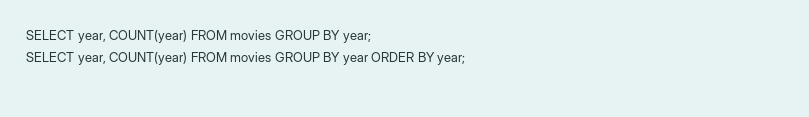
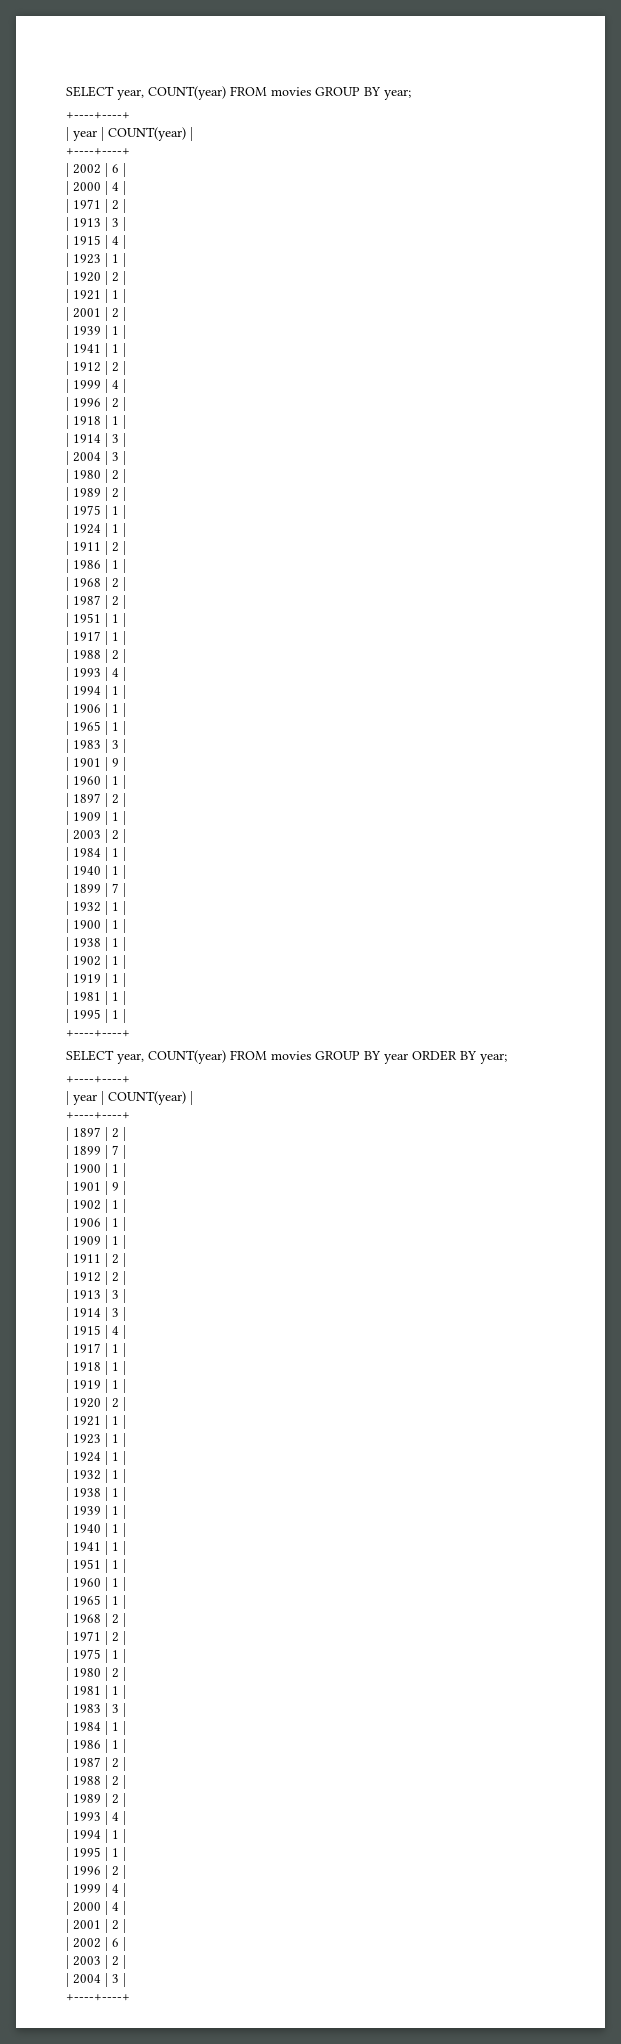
(371, 38) none -> [66,112,130,119] [66,127,193,141] [66,148,130,155] [66,163,126,177] [66,181,126,195] [66,199,126,213] [66,217,126,231] [66,235,126,249] [66,253,126,267] [66,271,126,285] [66,289,126,303] [66,307,126,321] [66,325,126,339] [66,343,126,357] [66,361,126,375] [66,379,126,393] [66,397,126,411] [66,415,126,429] [66,433,126,447] [66,451,126,465] [66,469,126,483] [66,487,126,501] [66,505,126,519] [66,523,126,537] [66,541,126,555] [66,559,126,573] [66,577,126,591] [66,595,126,609] [66,613,126,627] [66,631,126,645] [66,649,126,663] [66,667,126,681] [66,685,126,699] [66,703,126,717] [66,721,126,735] [66,739,126,753] [66,757,126,771] [66,775,126,789] [66,793,126,807] [66,811,126,825] [66,829,126,843] [66,847,126,861] [66,865,126,879] [66,883,126,897] [66,901,126,915] [66,919,126,933] [66,937,126,951] [66,955,126,969] [66,973,126,987] [66,991,126,1005] [66,1009,126,1023] [66,1030,130,1037] // +----+----+ // | year | COUNT(year) | // +----+----+ // | 2002 | 6 | // | 2000 | 4 | // | 1971 | 2 | // | 1913 | 3 | // | 1915 | 4 | // | 1923 | 1 | // | 1920 | 2 | // | 1921 | 1 | // | 2001 | 2 | // | 1939 | 1 | // | 1941 | 1 | // | 1912 | 2 | // | 1999 | 4 | // | 1996 | 2 | // | 1918 | 1 | // | 1914 | 3 | // | 2004 | 3 | // | 1980 | 2 | // | 1989 | 2 | // | 1975 | 1 | // | 1924 | 1 | // | 1911 | 2 | // | 1986 | 1 | // | 1968 | 2 | // | 1987 | 2 | // | 1951 | 1 | // | 1917 | 1 | // | 1988 | 2 | // | 1993 | 4 | // | 1994 | 1 | // | 1906 | 1 | // | 1965 | 1 | // | 1983 | 3 | // | 1901 | 9 | // | 1960 | 1 | // | 1897 | 2 | // | 1909 | 1 | // | 2003 | 2 | // | 1984 | 1 | // | 1940 | 1 | // | 1899 | 7 | // | 1932 | 1 | // | 1900 | 1 | // | 1938 | 1 | // | 1902 | 1 | // | 1919 | 1 | // | 1981 | 1 | // | 1995 | 1 | // +----+----+
(466, 60) none -> [66,1076,130,1083] [66,1091,193,1105] [66,1112,130,1119] [66,1127,126,1141] [66,1145,126,1159] [66,1163,126,1177] [66,1181,126,1195] [66,1199,126,1213] [66,1217,126,1231] [66,1235,126,1249] [66,1253,126,1267] [66,1271,126,1285] [66,1289,126,1303] [66,1307,126,1321] [66,1325,126,1339] [66,1343,126,1357] [66,1361,126,1375] [66,1379,126,1393] [66,1397,126,1411] [66,1415,126,1429] [66,1433,126,1447] [66,1451,126,1465] [66,1469,126,1483] [66,1487,126,1501] [66,1505,126,1519] [66,1523,126,1537] [66,1541,126,1555] [66,1559,126,1573] [66,1577,126,1591] [66,1595,126,1609] [66,1613,126,1627] [66,1631,126,1645] [66,1649,126,1663] [66,1667,126,1681] [66,1685,126,1699] [66,1703,126,1717] [66,1721,126,1735] [66,1739,126,1753] [66,1757,126,1771] [66,1775,126,1789] [66,1793,126,1807] [66,1811,126,1825] [66,1829,126,1843] [66,1847,126,1861] [66,1865,126,1879] [66,1883,126,1897] [66,1901,126,1915] [66,1919,126,1933] [66,1937,126,1951] [66,1955,126,1969] [66,1973,126,1987] [66,1994,130,2001] // +----+----+ // | year | COUNT(year) | // +----+----+ // | 1897 | 2 | // | 1899 | 7 | // | 1900 | 1 | // | 1901 | 9 | // | 1902 | 1 | // | 1906 | 1 | // | 1909 | 1 | // | 1911 | 2 | // | 1912 | 2 | // | 1913 | 3 | // | 1914 | 3 | // | 1915 | 4 | // | 1917 | 1 | // | 1918 | 1 | // | 1919 | 1 | // | 1920 | 2 | // | 1921 | 1 | // | 1923 | 1 | // | 1924 | 1 | // | 1932 | 1 | // | 1938 | 1 | // | 1939 | 1 | // | 1940 | 1 | // | 1941 | 1 | // | 1951 | 1 | // | 1960 | 1 | // | 1965 | 1 | // | 1968 | 2 | // | 1971 | 2 | // | 1975 | 1 | // | 1980 | 2 | // | 1981 | 1 | // | 1983 | 3 | // | 1984 | 1 | // | 1986 | 1 | // | 1987 | 2 | // | 1988 | 2 | // | 1989 | 2 | // | 1993 | 4 | // | 1994 | 1 | // | 1995 | 1 | // | 1996 | 2 | // | 1999 | 4 | // | 2000 | 4 | // | 2001 | 2 | // | 2002 | 6 | // | 2003 | 2 | // | 2004 | 3 | // +----+----+

